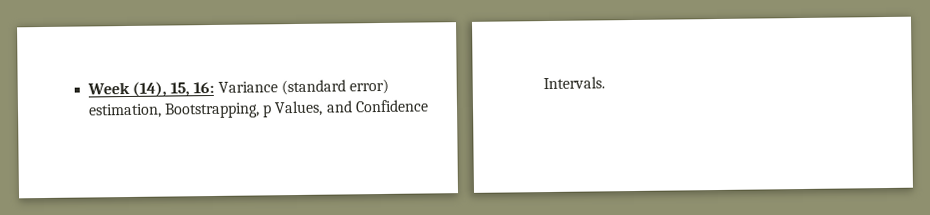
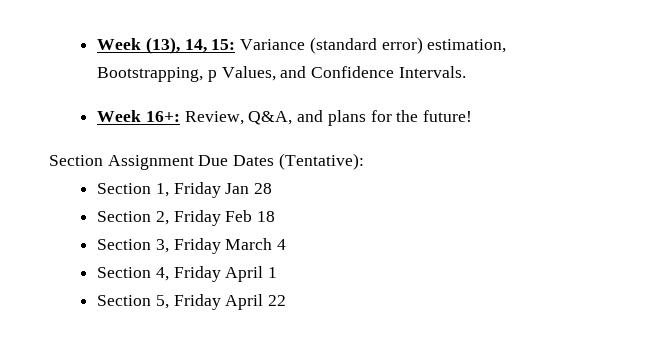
[86,81,215,97] Week (14), 15, 16: -> [97,37,236,54] Week (13), 14, 15:
(605, 83) none -> [97,110,472,126] [49,153,364,170] [97,182,273,198] [97,210,276,226] [97,238,287,254] [97,266,278,282] [97,294,287,310] // Week 16+: Review, Q&A, and plans for the future! // Section Assignment Due Dates (Tentative): // Section 1, Friday Jan 28 // Section 2, Friday Feb 18 // Section 3, Friday March 4 // Section 4, Friday April 1 // Section 5, Friday April 22

